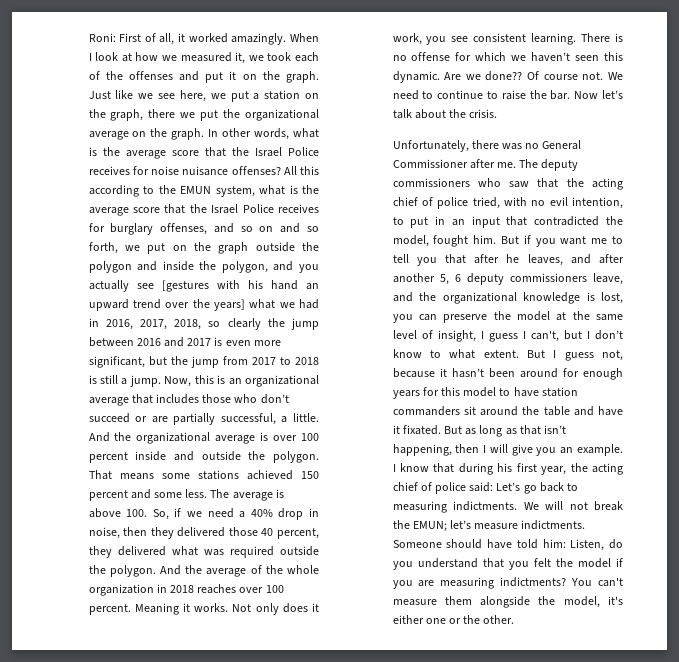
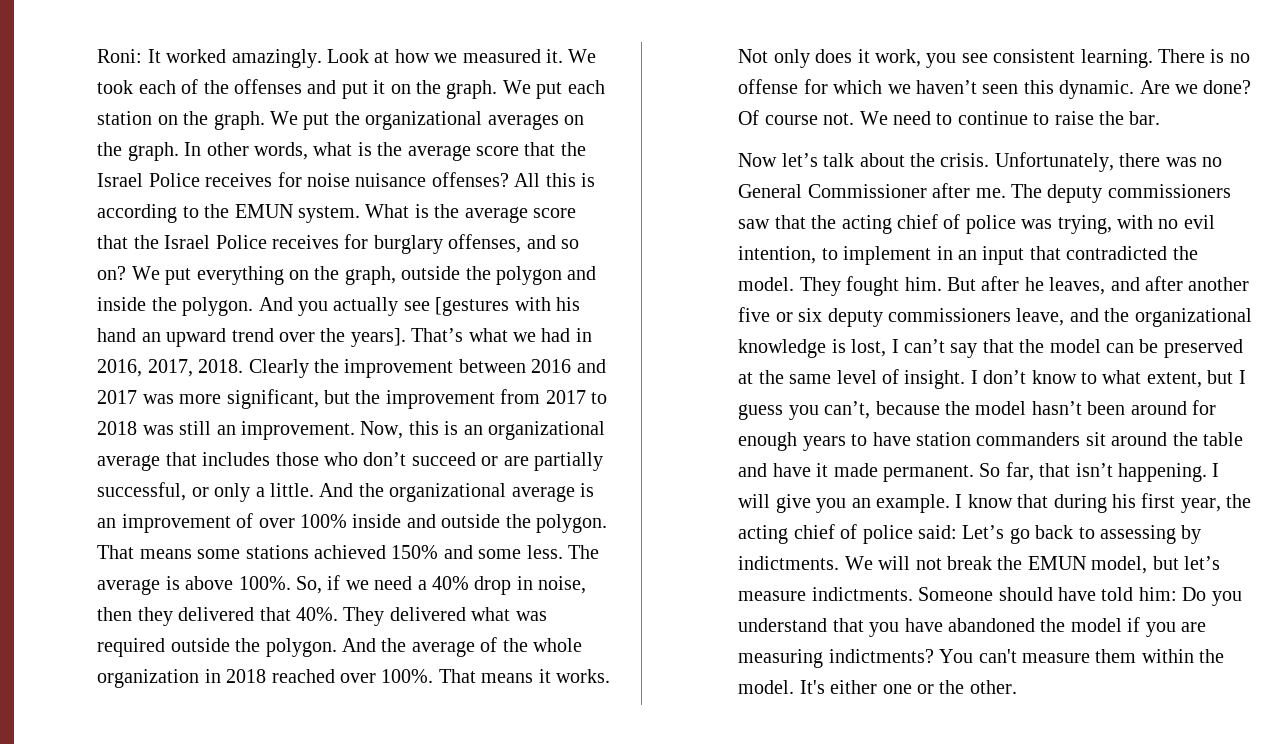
[119,33,319,45] [88,52,119,61] First of all, it worked amazingly. When I look -> [147,49,370,68] It worked amazingly. Look
[235,52,264,64] it, we -> [546,49,597,63] it. We
[88,90,319,102] [88,109,196,121] Just like we see here, we put a station on the graph, there we -> [502,80,605,99] [97,111,299,130] We put each station on the graph. We
[88,131,129,140] average -> [487,114,559,130] averages
(319, 170) none -> [581,173,596,187] is
[215,185,286,197] system, what -> [298,204,410,223] system. What
[259,223,319,233] [88,242,249,254] on and so forth, we put on the graph -> [97,266,396,285] on? We put everything on the graph,
[221,261,294,273] polygon, and -> [182,297,293,316] polygon. And
[213,299,245,311] years] -> [350,328,464,347] years]. That’s
[174,318,319,330] 2018, so clearly the jump -> [198,359,454,378] 2018. Clearly the improvement
[214,337,251,346] is even -> [142,394,174,404] was
[190,356,219,368] jump -> [385,390,495,409] improvement
[88,375,161,387] is still a jump. -> [142,421,356,440] was still an improvement.
(276, 419) none -> [191,483,251,502] or only
[273,433,319,441] [88,452,128,463] over 100 percent -> [97,513,348,533] an improvement of over 100%
[300,471,319,479] [88,490,128,501] 150 percent -> [391,545,439,559] 150%
[126,509,148,517] 100. -> [238,576,291,590] 100%.
[228,527,320,539] [88,546,112,558] those 40 percent, they -> [259,607,385,626] that 40%. They
[197,584,284,594] [88,603,179,615] reaches over 100 percent. Meaning -> [271,669,534,683] reached over 100%. That means
[485,71,523,81] done?? -> [1203,80,1252,94] done?
(571, 95) none -> (1161, 118) //
(498, 113) // -> (990, 160) none
[477,178,501,187] who -> (1231, 191) none
[472,197,500,209] tried, -> [1021,215,1112,234] was trying,
[410,217,429,228] put -> [843,246,932,265] implement
[392,235,429,247] model, -> [738,277,841,296] model. They
[523,235,623,247] [392,254,466,266] if you want me to tell you that -> (977, 284) none
[439,274,461,285] 5, 6 -> [738,307,823,322] five or six
[392,311,550,323] you can preserve the model -> [891,339,1243,358] I can’t say that the model can be preserved
[437,330,582,342] insight, I guess I can't, but -> [904,370,966,389] insight.
[483,350,623,361] [392,368,447,378] extent. But I guess not, because it -> [1146,370,1246,388] [738,401,1027,420] extent, but I guess you can’t, because the model
[422,387,497,397] for this model -> (846, 443) none
[402,425,567,437] [392,444,480,456] fixated. But as long as that isn’t happening, then -> [833,462,1208,482] made permanent. So far, that isn’t happening.
[392,501,447,513] measuring -> [1100,525,1202,544] assessing by
[412,521,447,532] EMUN; -> [1027,556,1179,574] EMUN model, but
[570,539,623,551] Listen, do -> [1182,587,1207,601] Do
[533,558,551,567] felt -> [904,618,1036,632] have abandoned
[480,596,623,608] alongside the model, it's -> [1141,649,1225,663] [738,680,825,694] within the model. It's

